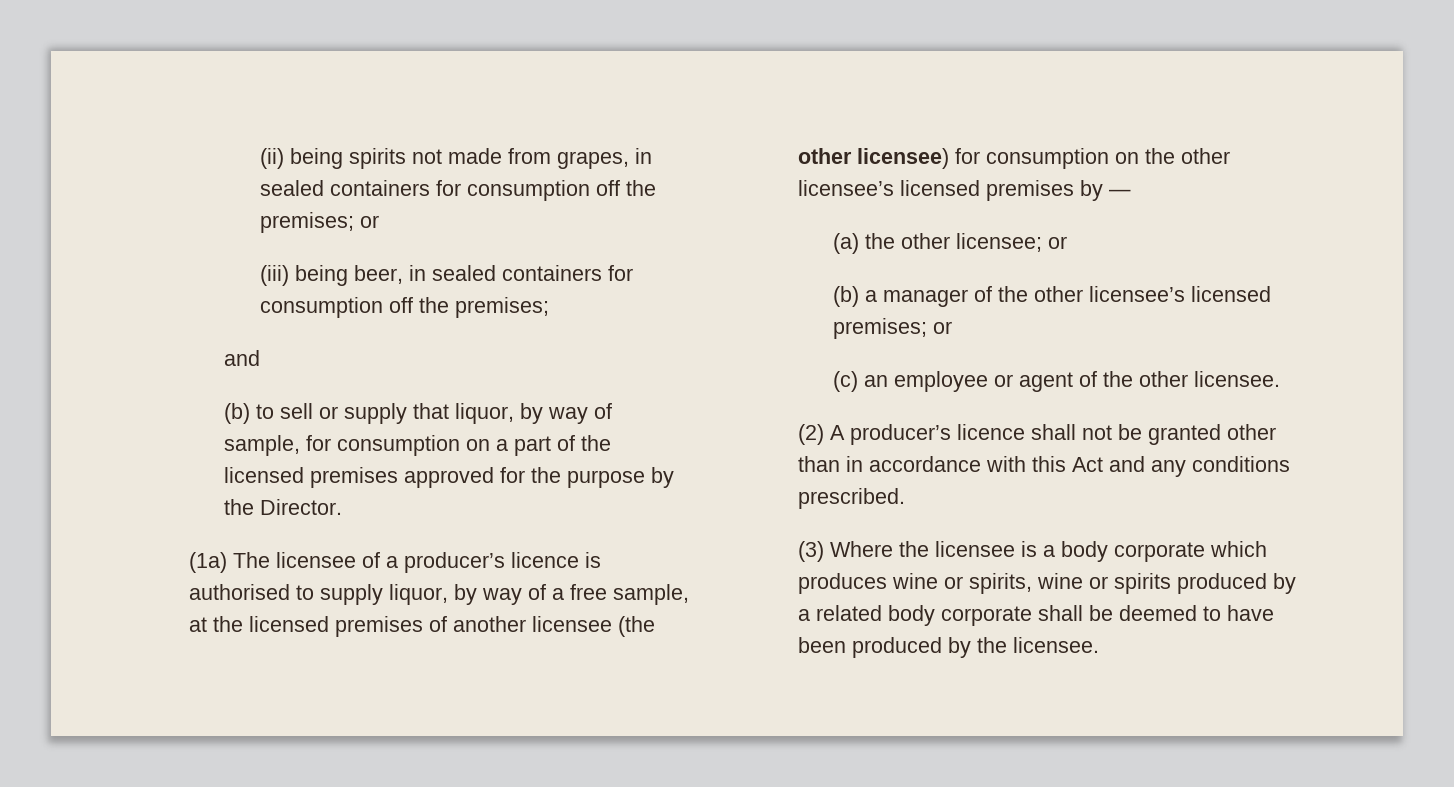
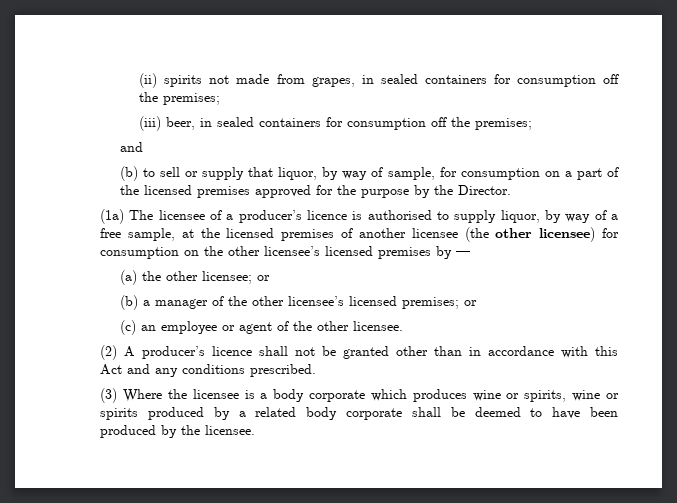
[290,148,344,169] being -> (158, 80) none
[360,215,380,228] or -> (221, 99) none
[295,265,349,286] being -> (162, 123) none

